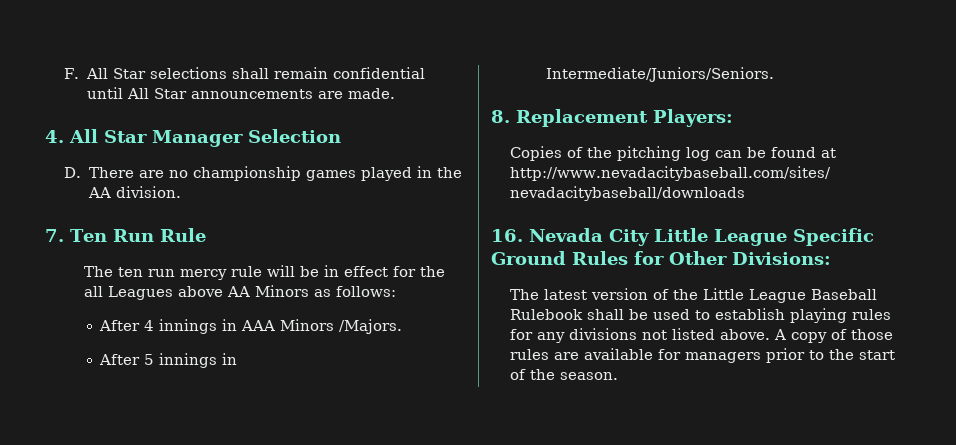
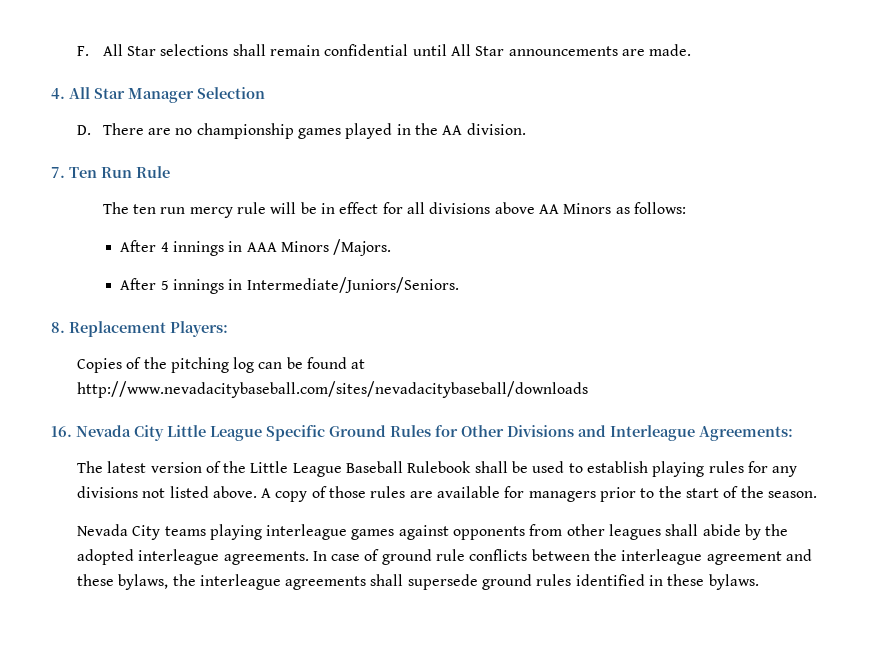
[419,266,445,277] [83,286,173,300] the all Leagues -> [406,202,491,214] all divisions
[732,252,831,265] Divisions: -> [507,425,793,441] Divisions and Interleague Agreements:
(619, 376) none -> [76,524,789,540] [76,549,813,565] [76,574,759,590] // Nevada City teams playing interleague games against opponents from other leagues shall abide by the adopted interleague agreements. In case of ground rule conflicts between the interleague agreement and these bylaws, the interleague agreements shall supersede ground rules identified in these bylaws.

